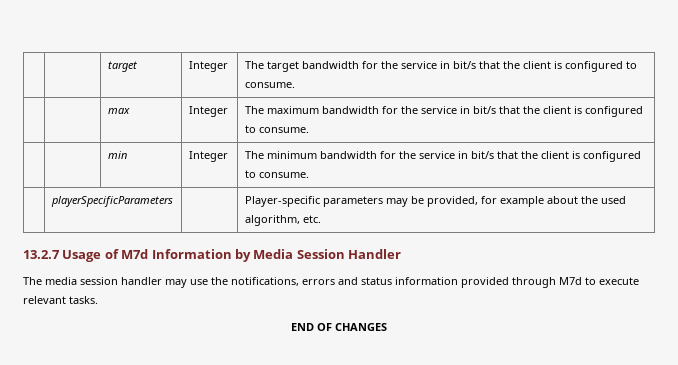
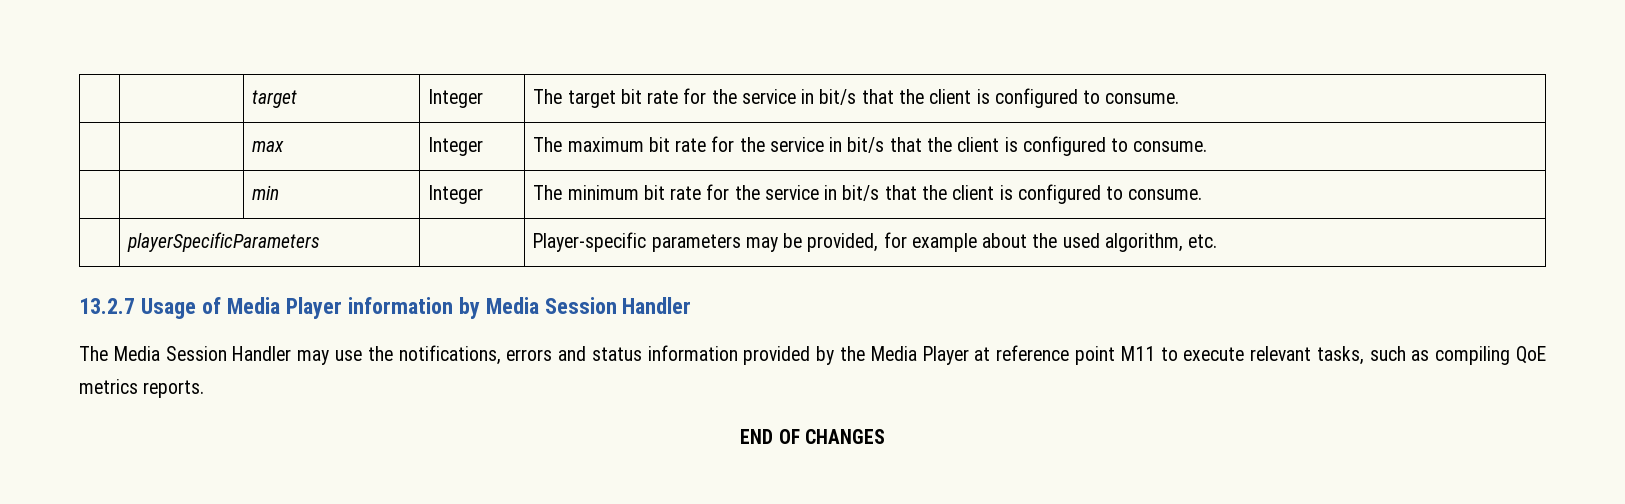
[301,61,359,69] bandwidth -> [620,89,679,104] bit rate
[321,106,379,114] bandwidth -> [648,137,707,152] bit rate
[319,151,377,159] bandwidth -> [643,185,702,200] bit rate
[121,249,232,259] M7d Information -> [226,297,453,319] Media Player information
[45,277,162,285] media session handler -> [113,346,292,361] Media Session Handler
[512,277,639,288] [23,296,98,304] through M7d to execute relevant tasks. -> [816,345,1546,365] [79,379,205,398] by the Media Player at reference point M11 to execute relevant tasks, such as compiling QoE metrics reports.

